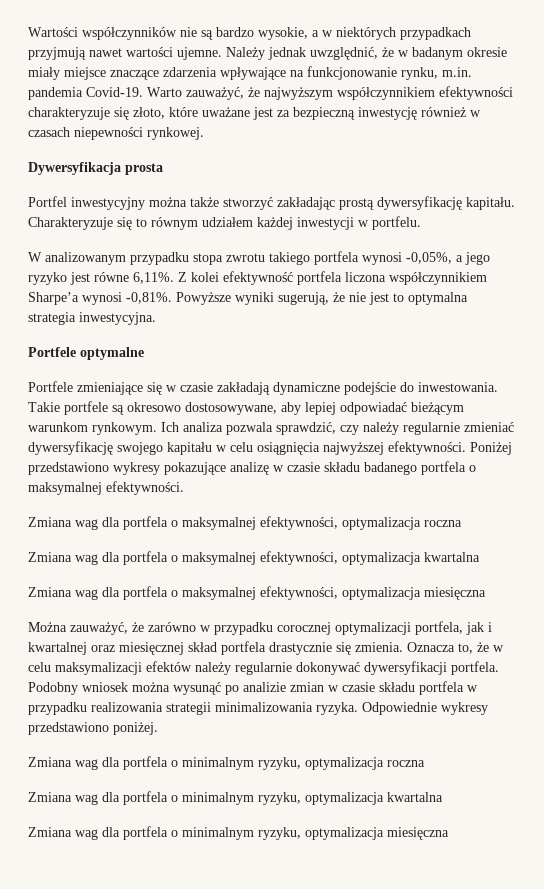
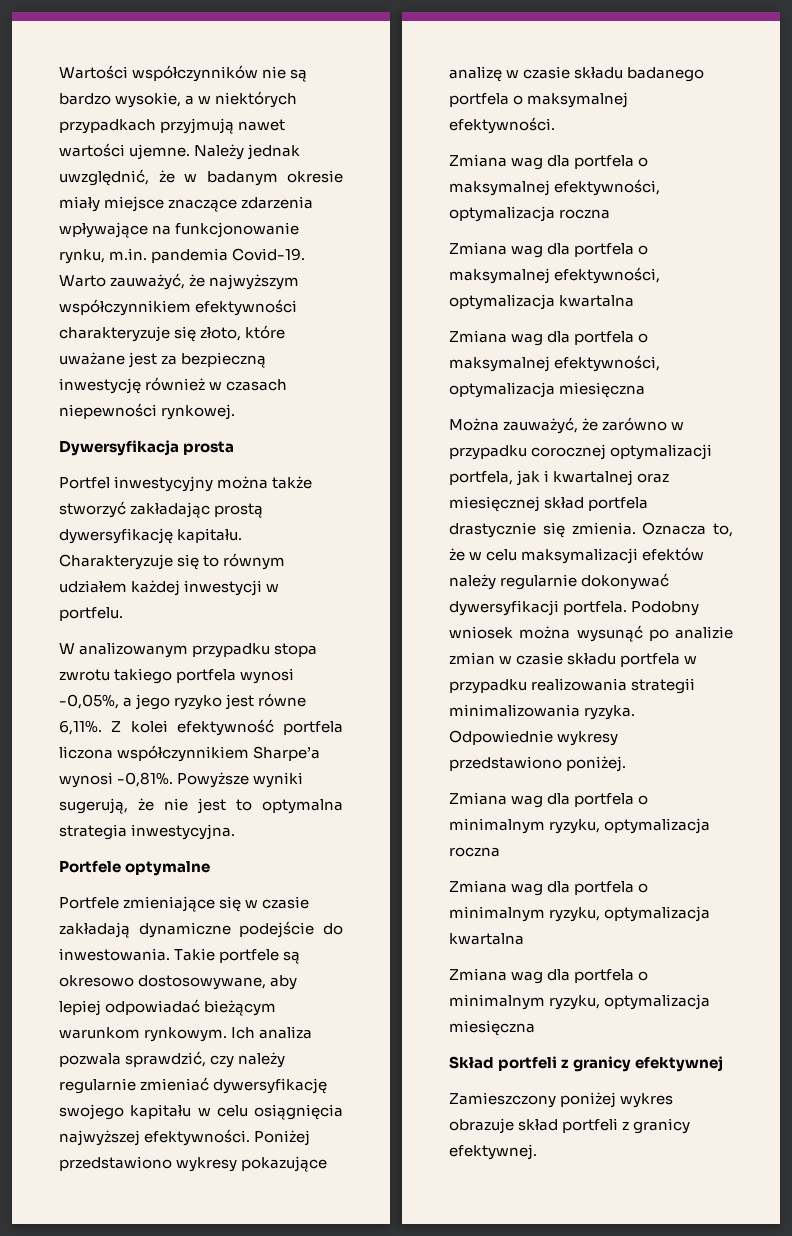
(449, 833) none -> [449,1056,724,1072] [449,1092,674,1108] [449,1118,691,1134] [449,1144,537,1160] // Skład portfeli z granicy efektywnej // Zamieszczony poniżej wykres obrazuje skład portfeli z granicy efektywnej.

